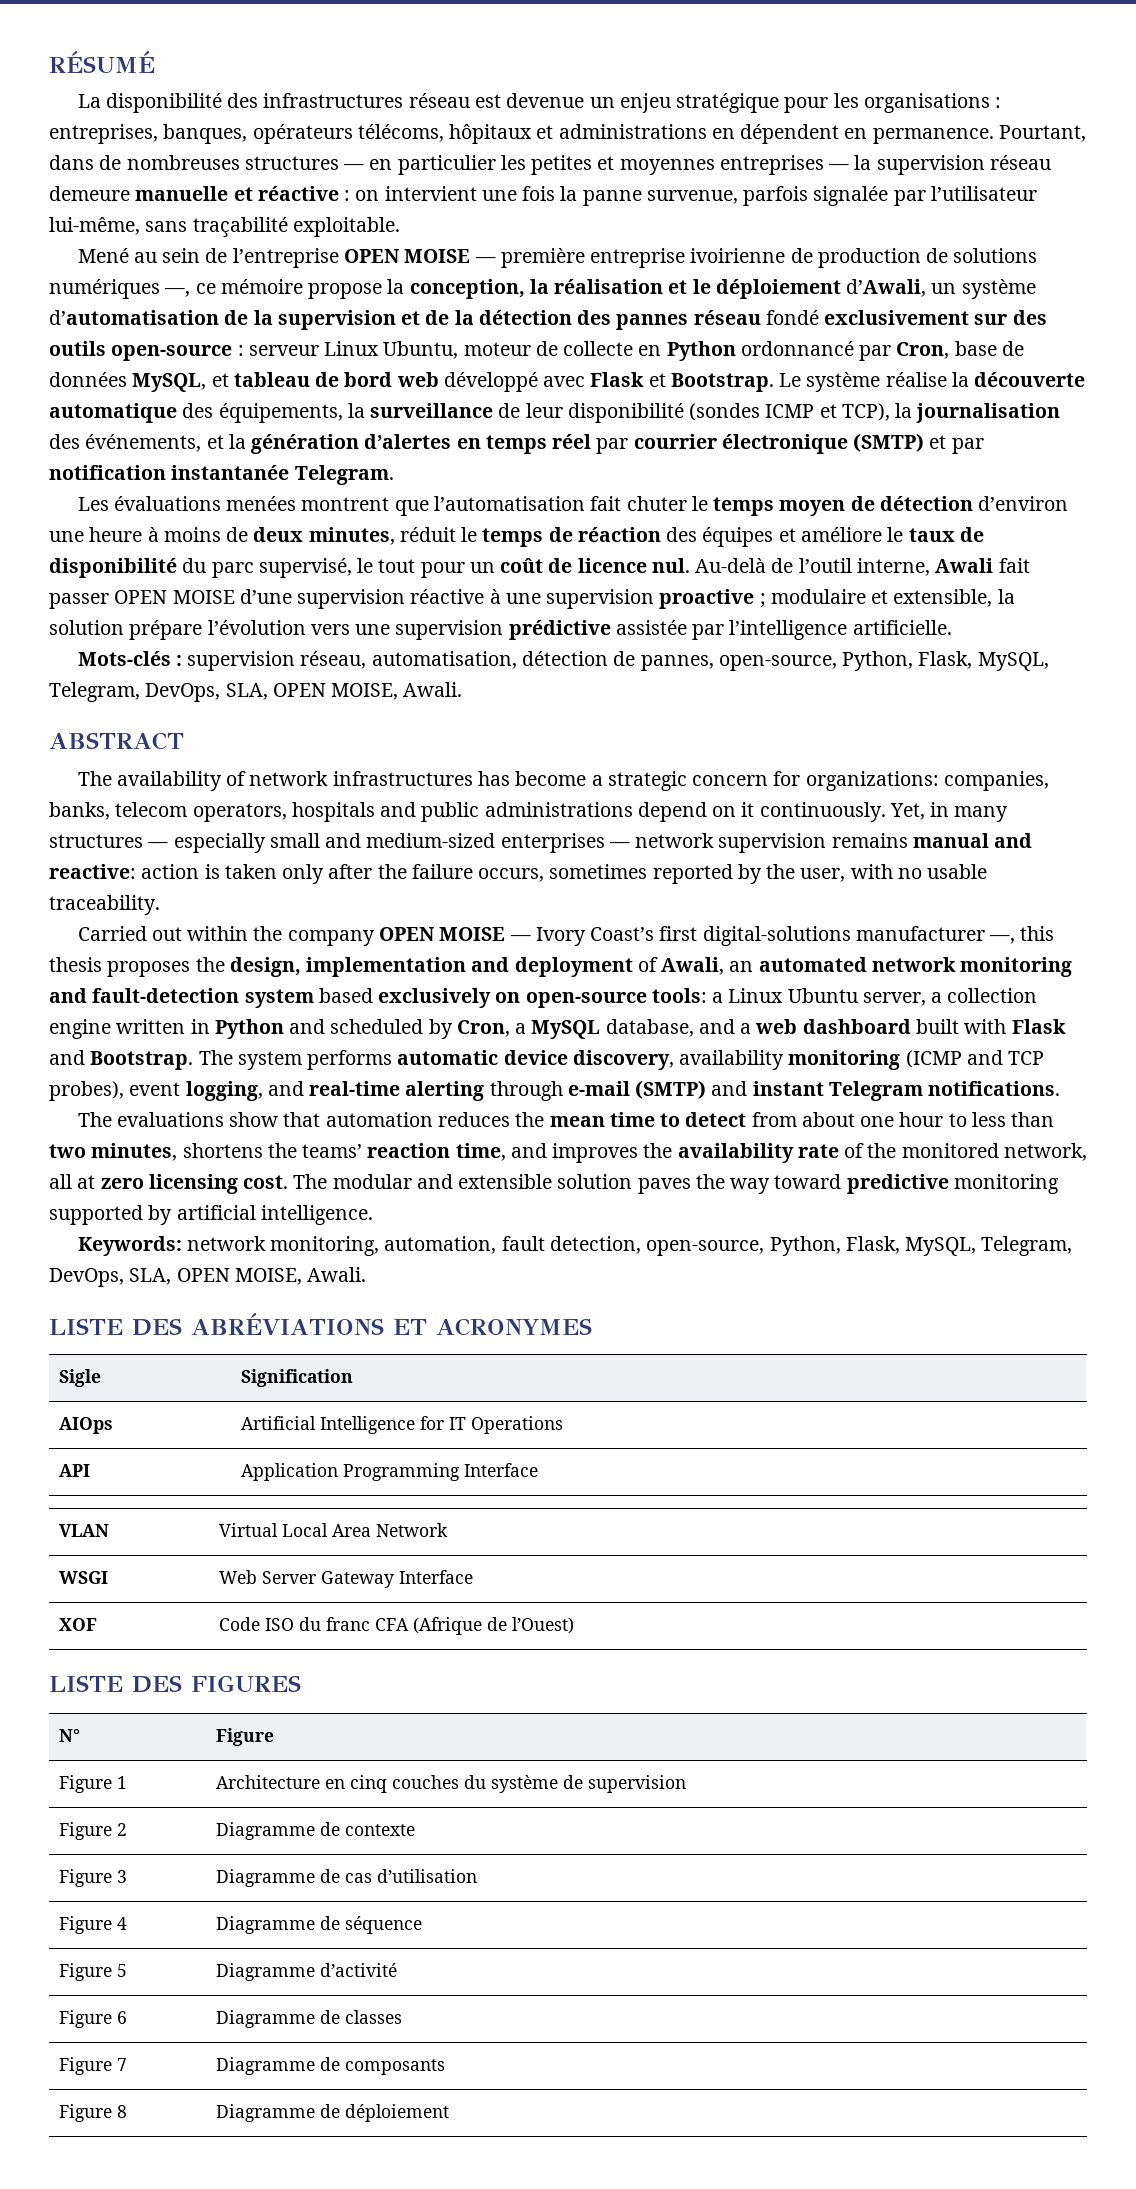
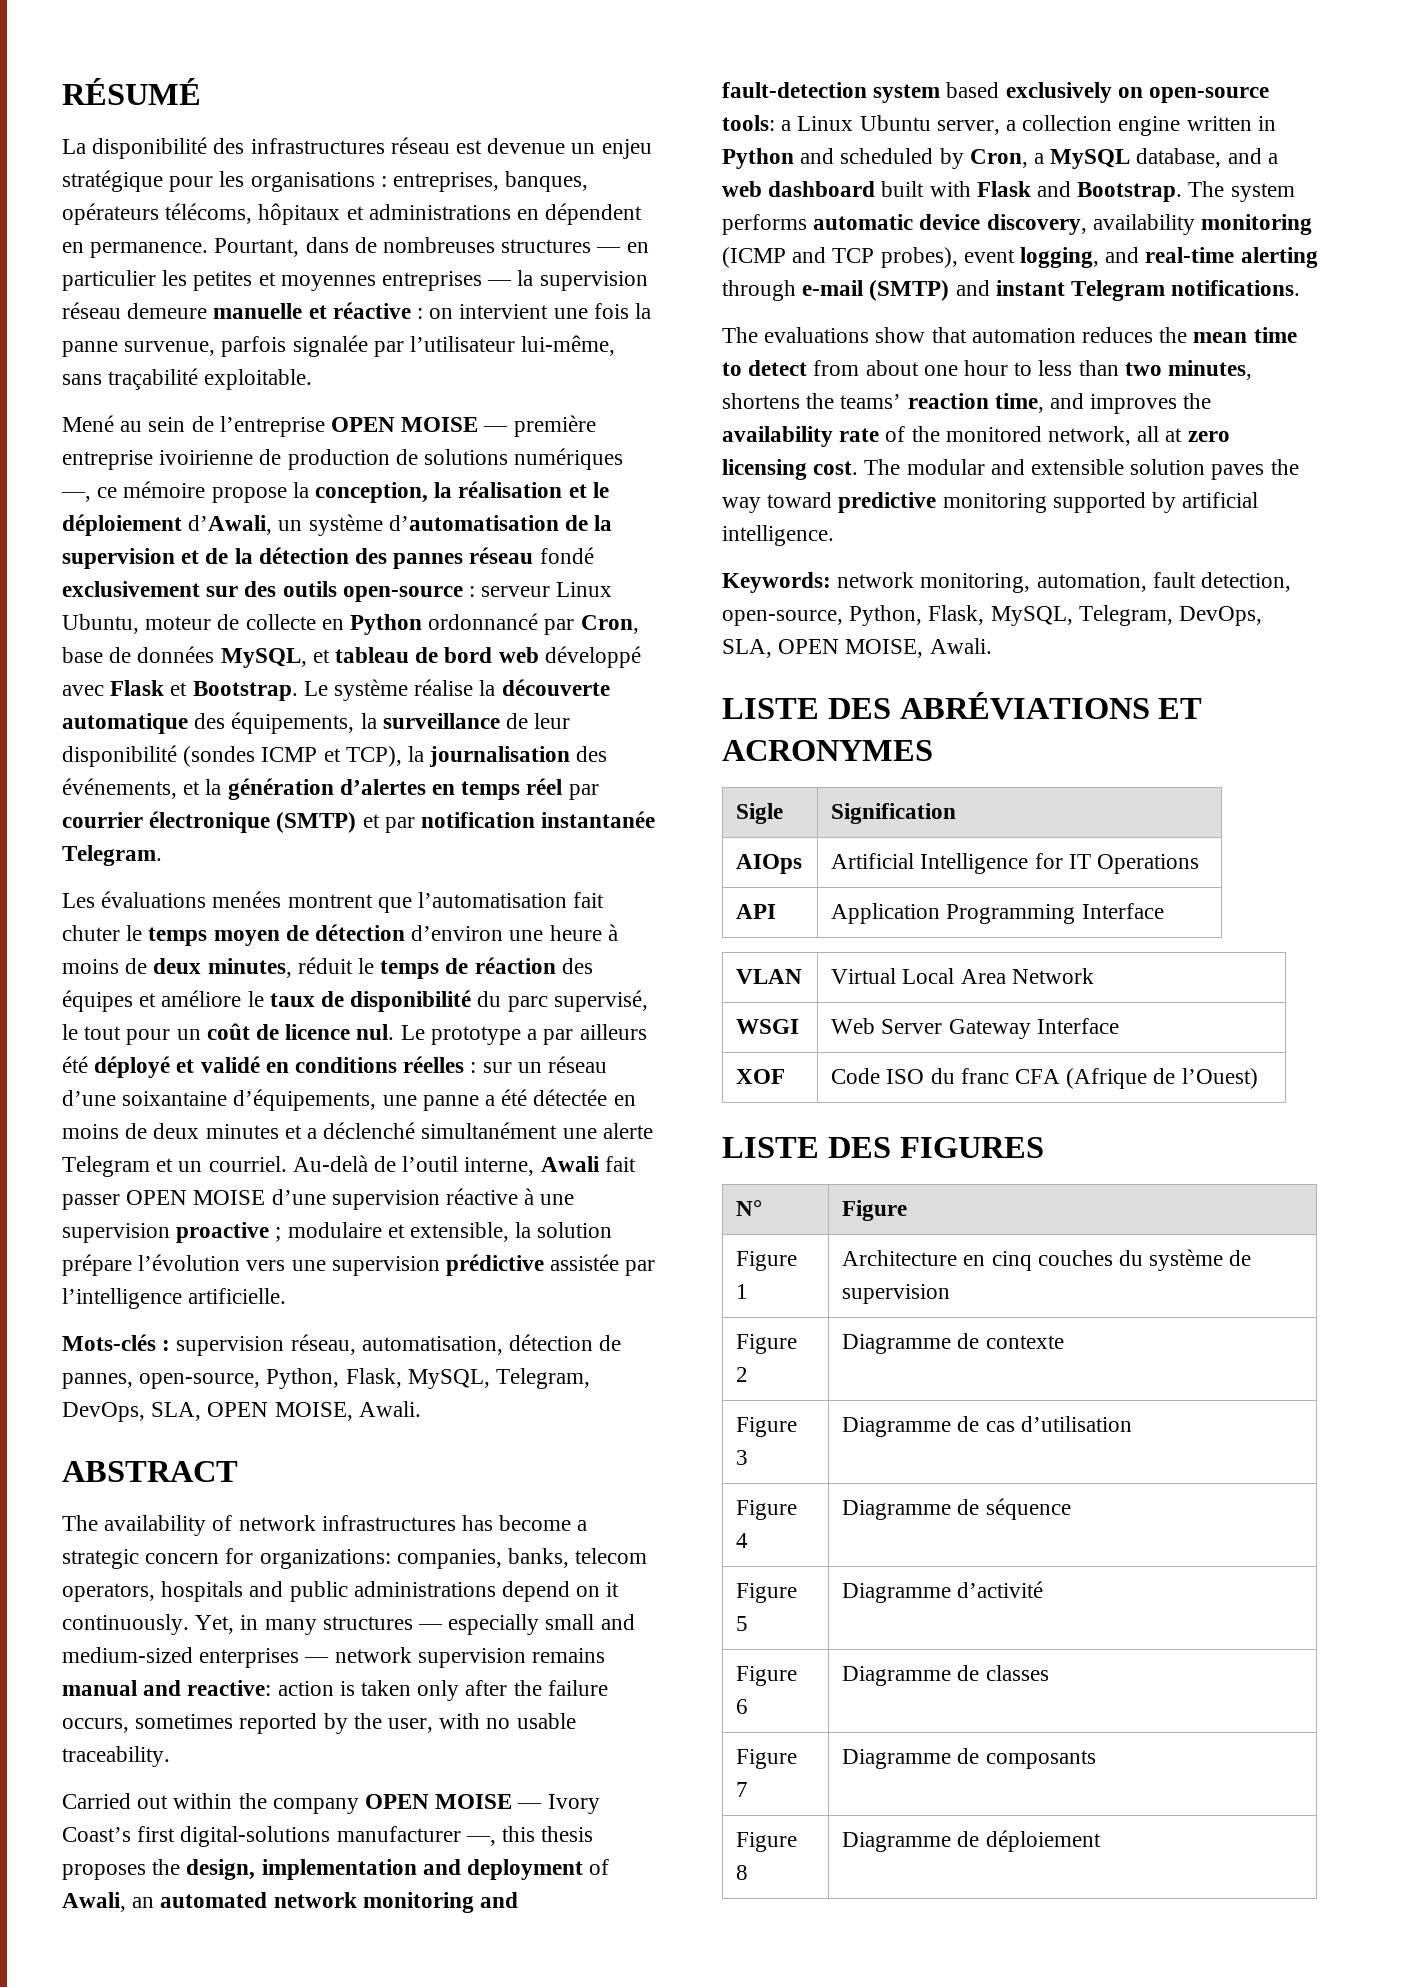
(690, 565) none -> [400,1024,647,1045] [62,1056,608,1078] [62,1089,636,1111] [62,1122,653,1139] [62,1156,287,1177] Le prototype a par ailleurs été déployé et validé en conditions réelles : sur un réseau d’une soixantaine d’équipements, une panne a été détectée en moins de deux minutes et a déclenché simultanément une alerte Telegram et un courriel.

